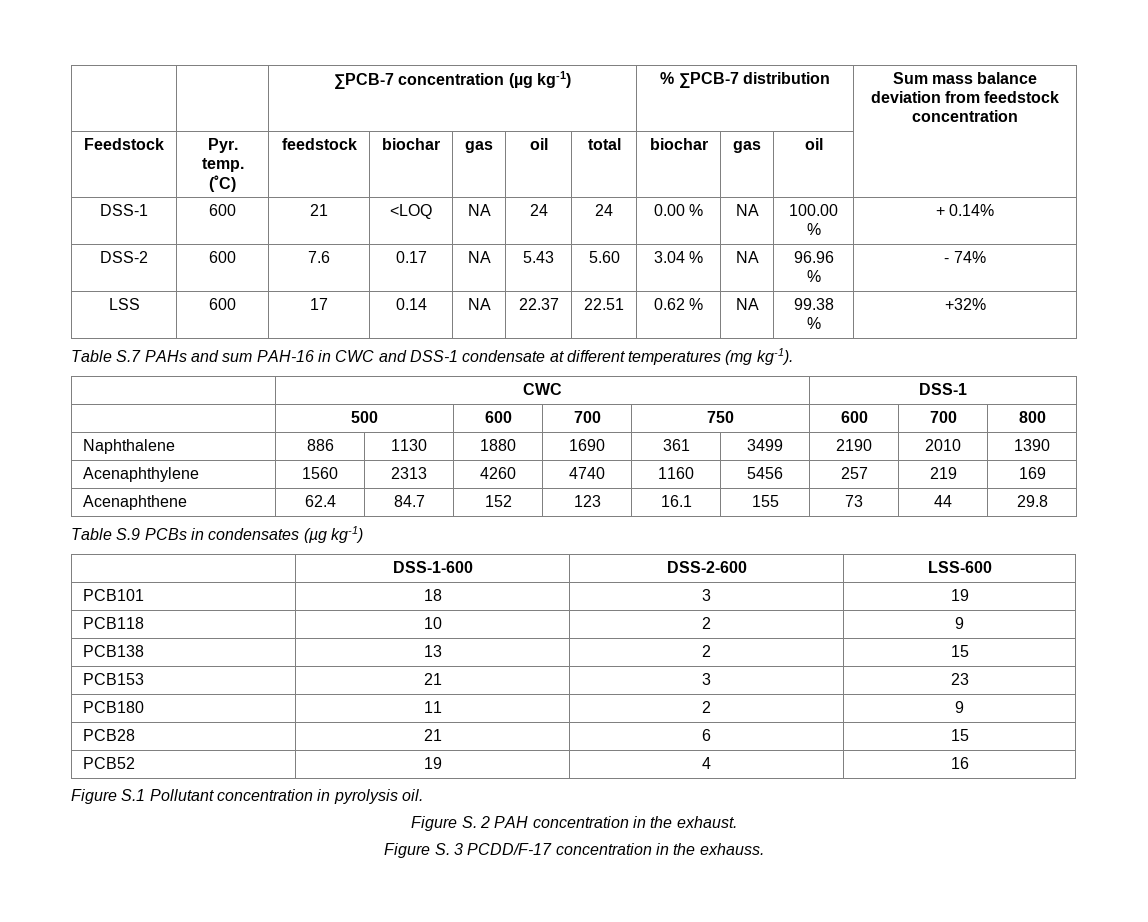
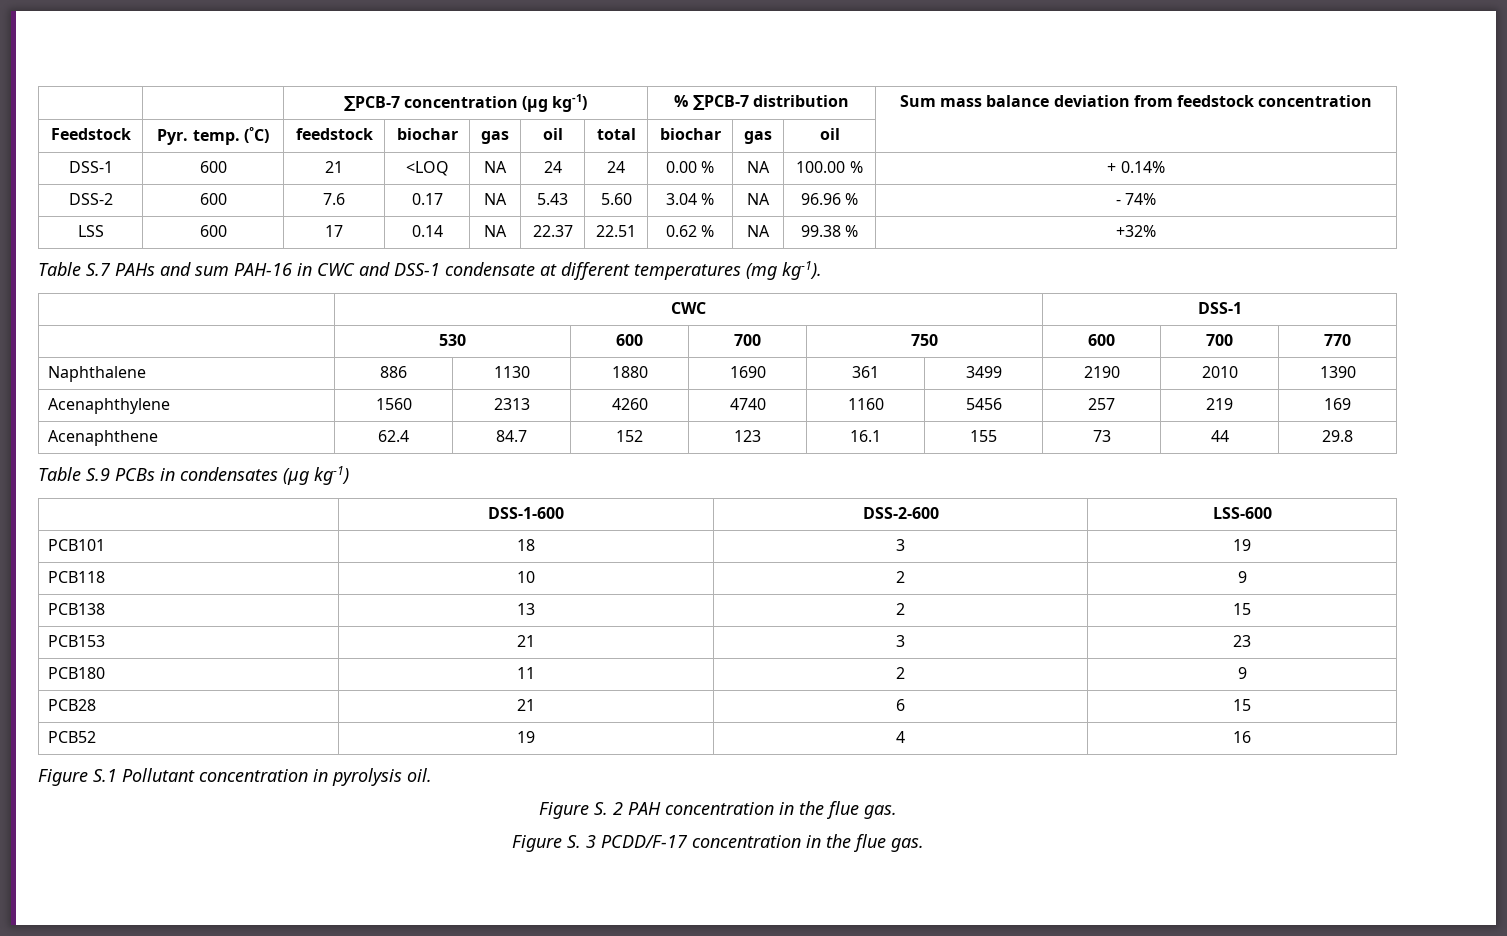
[350,411,378,423] 500 -> [439,334,466,346] 530
[1018,411,1046,423] 800 -> [1324,334,1351,346] 770
[676,816,737,828] exhaust. -> [825,801,897,819] flue gas.
[699,843,764,855] exhauss. -> [852,834,924,852] flue gas.

